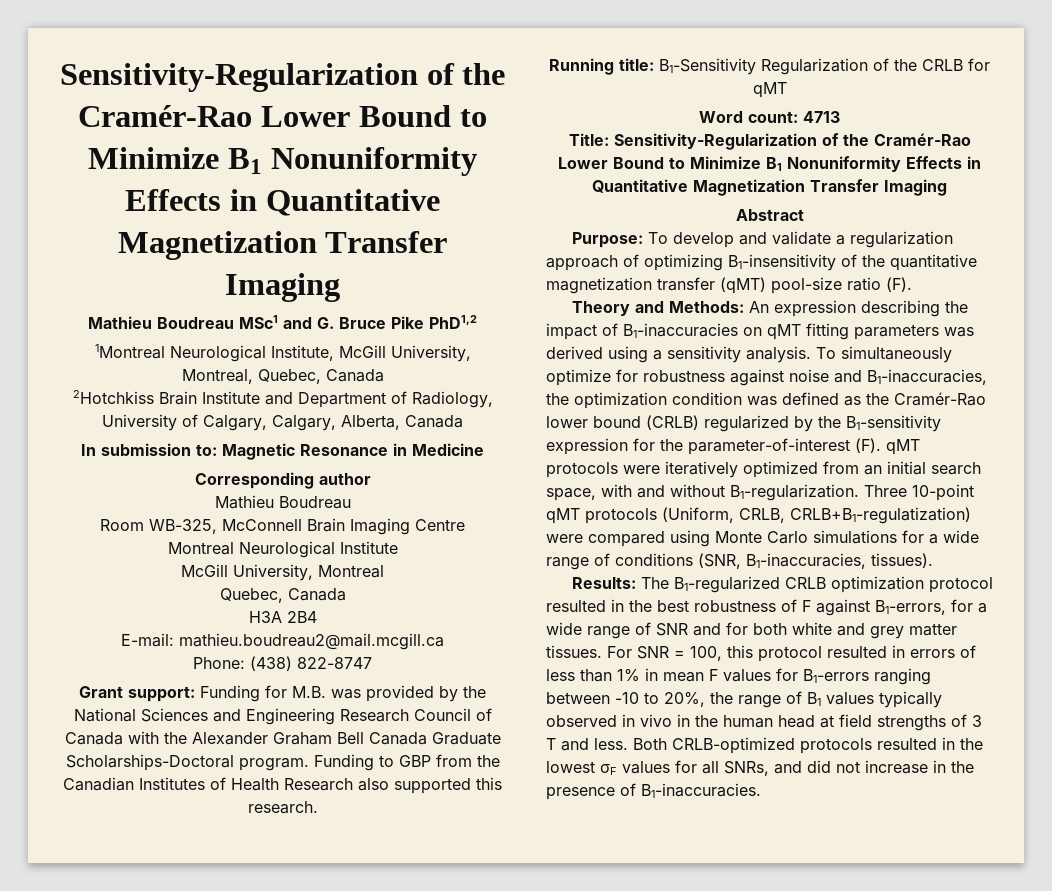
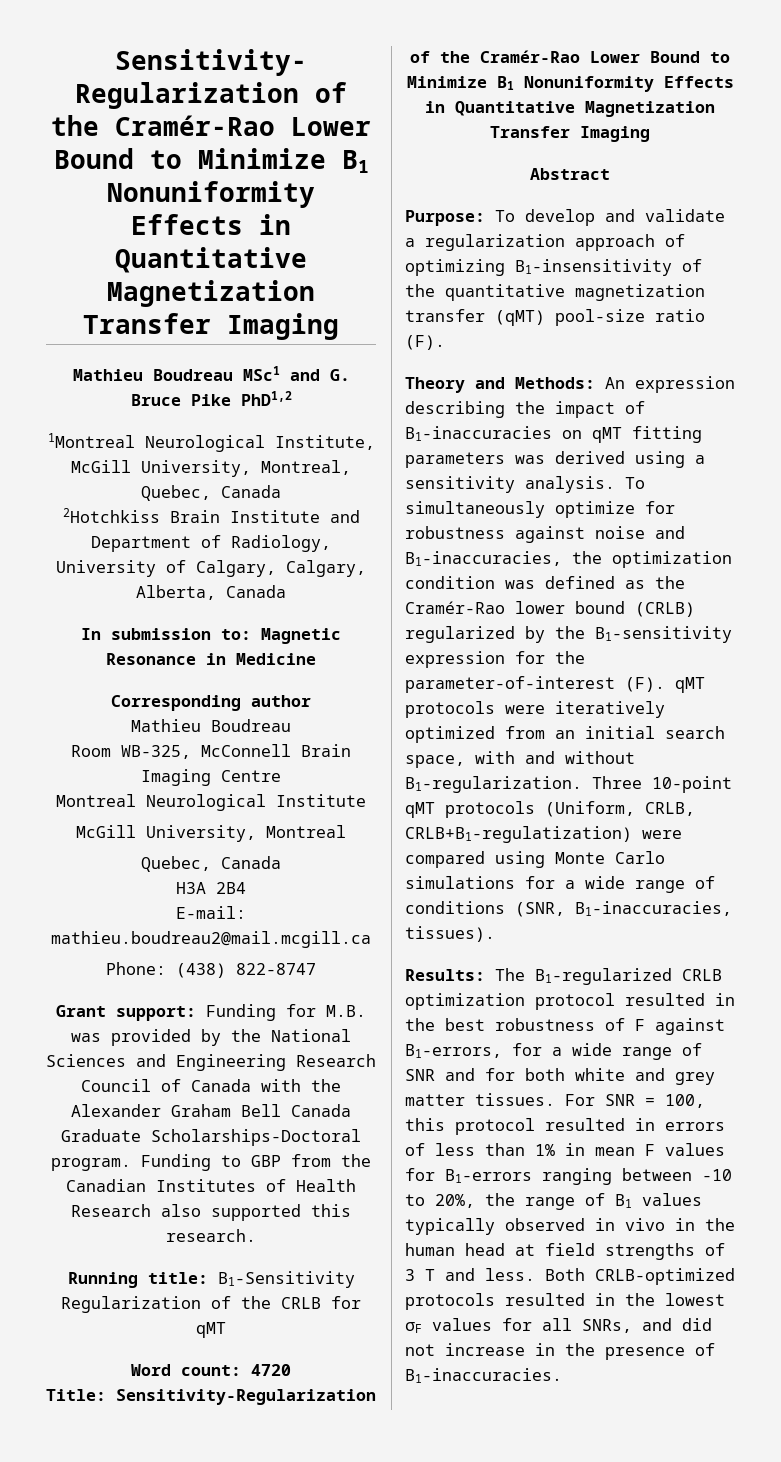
[803,111,840,123] 4713 -> [251,1364,291,1376] 4720

